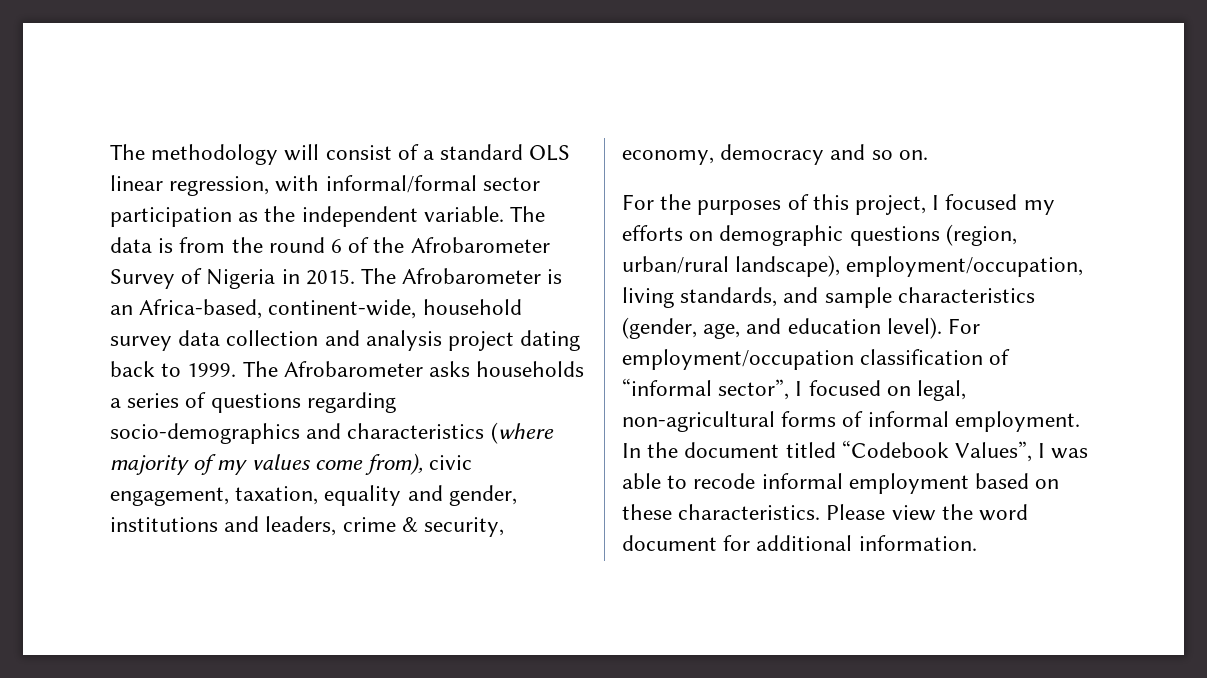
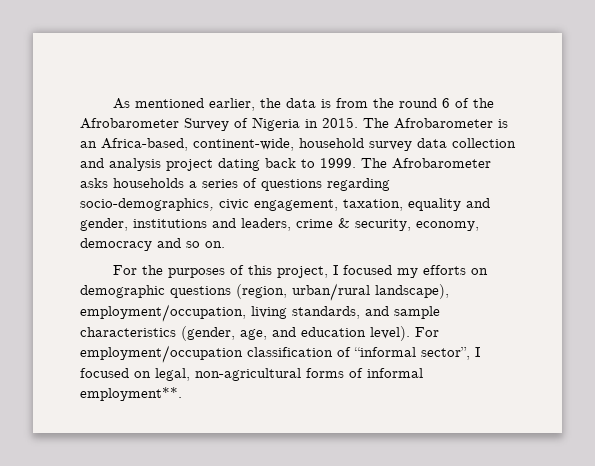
[110,144,571,165] [110,175,540,196] [110,206,546,227] The methodology will consist of a standard OLS linear regression, with informal/formal sector participation as the independent variable. The -> [112,98,281,111] As mentioned earlier, the
[110,422,554,444] [110,453,424,475] socio-demographics and characteristics (where majority of my values come from), -> [80,198,214,211] socio-demographics,
[954,411,1080,432] [622,440,1089,462] [622,473,1060,494] [622,504,1029,521] [622,535,977,551] employment. In the document titled “Codebook Values”, I was able to recode informal employment based on these characteristics. Please view the word document for additional information. -> [80,387,182,401] employment**.

